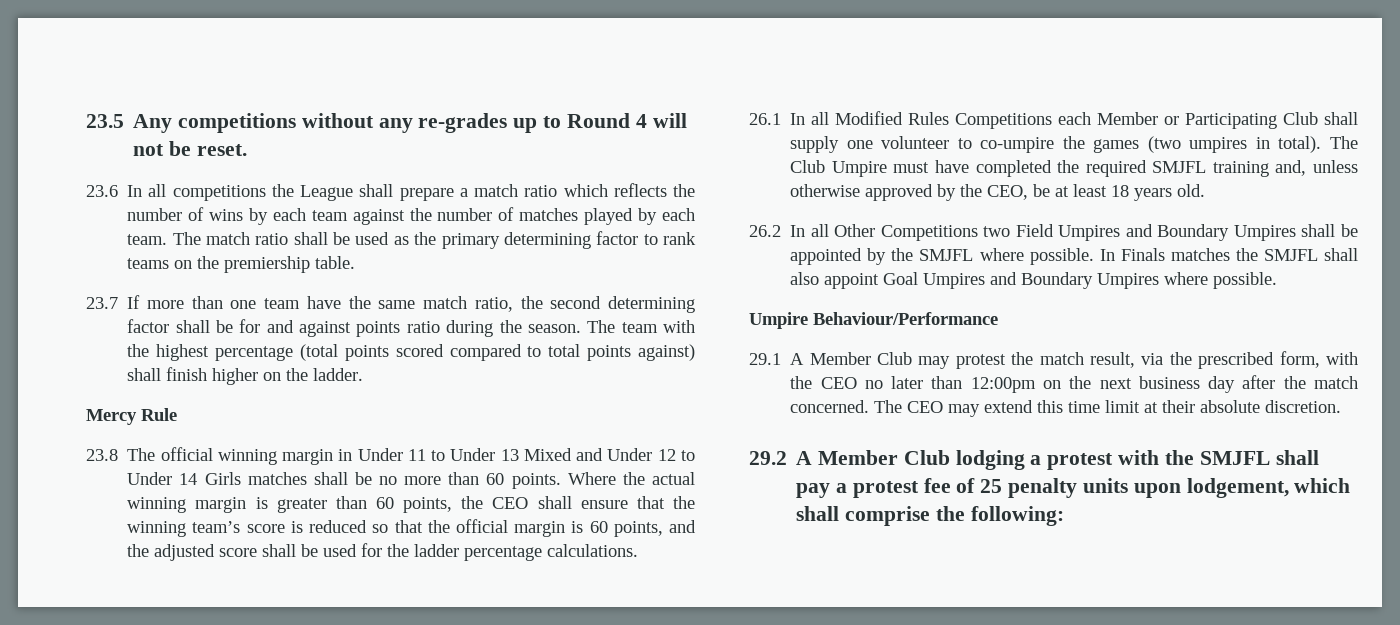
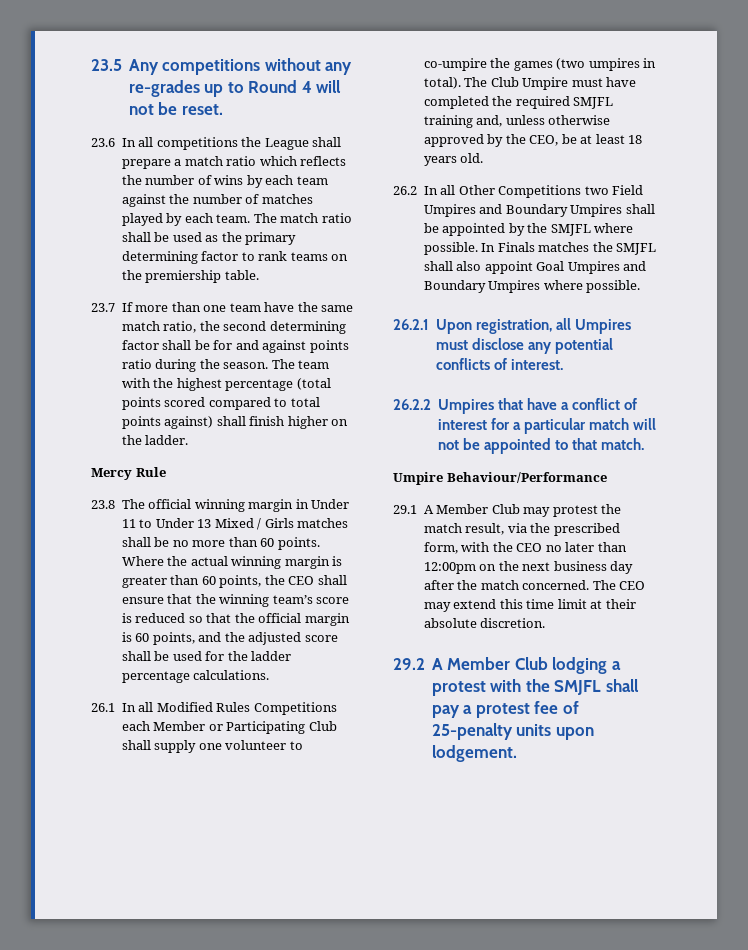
[576,448,695,461] [127,472,198,485] and Under 12 to Under 14 -> [257,518,262,530] /
(1278, 280) none -> [393,318,631,334] [435,338,613,354] [435,358,563,370] [393,398,637,414] [437,418,656,434] [437,438,644,454] // 26.2.1 Upon registration, all Umpires must disclose any potential conflicts of interest. // 26.2.2 Umpires that have a conflict of interest for a particular match will not be appointed to that match.
[980,478,1351,498] [796,506,1064,526] 25 penalty units upon lodgement, which shall comprise the following: -> [431,723,594,740] [431,745,517,762] 25-penalty units upon lodgement.

